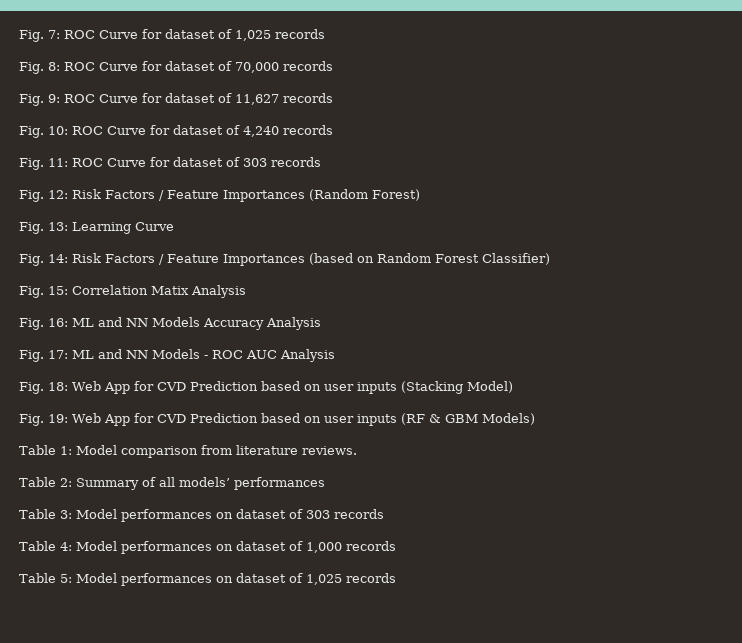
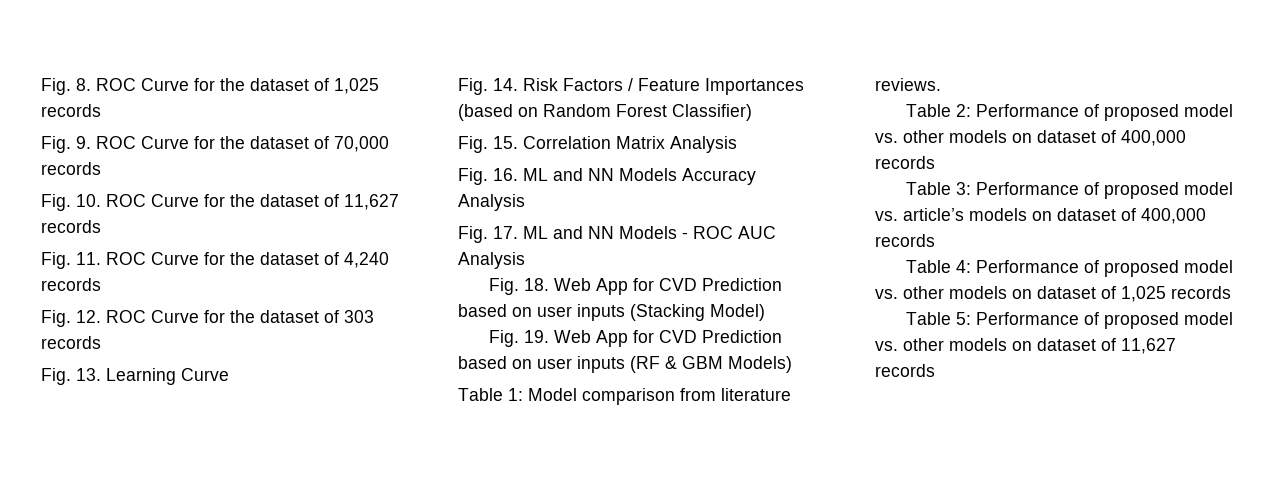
[19,29,162,42] Fig. 7: ROC Curve for -> [41,78,245,95] Fig. 8. ROC Curve for the
[48,61,162,71] 8: ROC Curve for -> [76,136,245,149] 9. ROC Curve for the
[48,93,162,103] 9: ROC Curve for -> [76,194,255,207] 10. ROC Curve for the
[48,125,170,135] 10: ROC Curve for -> [76,252,255,265] 11. ROC Curve for the
[48,157,170,167] 11: ROC Curve for -> [76,310,255,323] 12. ROC Curve for the
[48,189,420,202] [19,222,68,234] 12: Risk Factors / Feature Importances (Random Forest) // Fig. 13: -> [76,368,101,381] 13.
[48,254,68,263] 14: -> [493,78,518,91] 14.
[48,285,246,298] [19,318,68,330] 15: Correlation Matix Analysis // Fig. 16: -> [493,136,737,153] [458,168,518,185] 15. Correlation Matrix Analysis // Fig. 16.
[48,350,68,359] 17: -> [493,226,518,239] 17.
[48,382,68,391] 18: -> [523,278,549,291] 18.
[48,414,68,423] 19: -> [523,330,549,343] 19.
[76,477,325,490] [19,509,330,522] Summary of all models’ performances // Table 3: Model performances on dataset of 303 -> [975,104,1233,121] [875,130,1186,146] [875,156,935,169] [905,182,1233,199] [875,208,1206,224] Performance of proposed model vs. other models on dataset of 400,000 records // Table 3: Performance of proposed model vs. article’s models on dataset of 400,000
[76,541,396,554] [19,573,212,586] Model performances on dataset of 1,000 records // Table 5: Model performances -> [975,260,1233,277] [875,286,1007,299] Performance of proposed model vs. other models
(396, 578) none -> [905,312,1233,329] [875,338,1176,354] [875,364,935,377] // Table 5: Performance of proposed model vs. other models on dataset of 11,627 records

